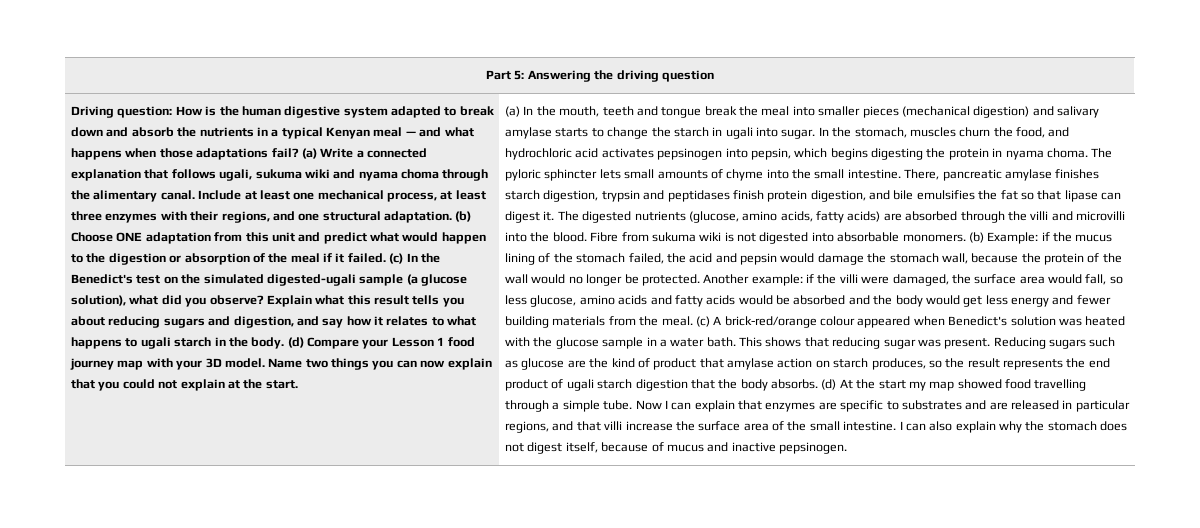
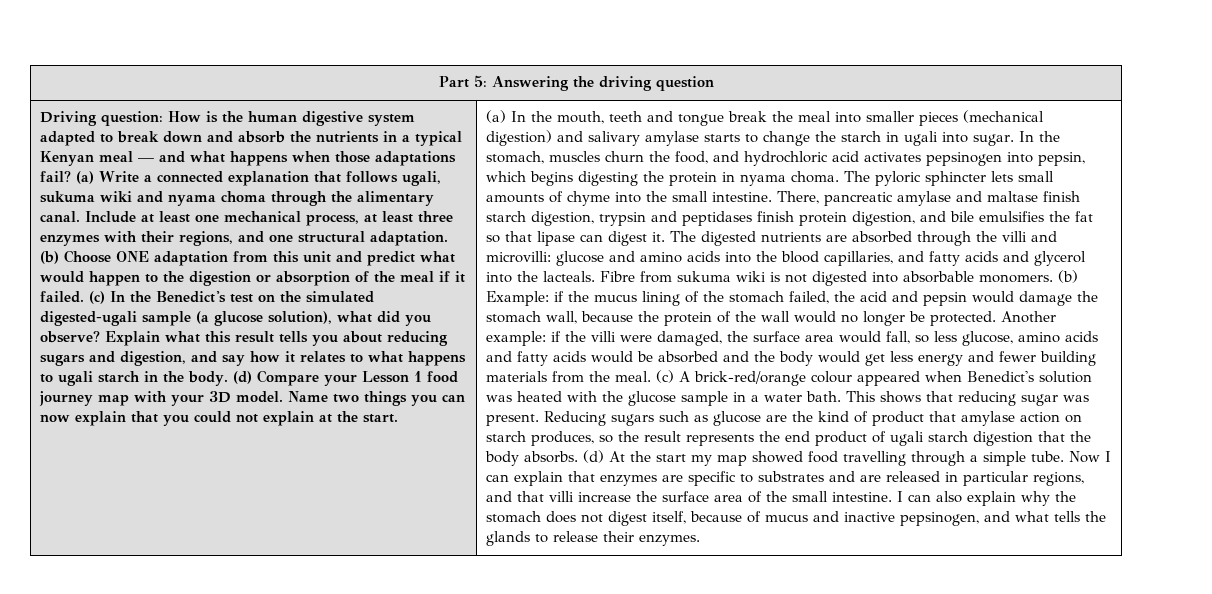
[1055,169,1100,179] finishes -> [956,191,1081,202] and maltase finish
[688,211,881,223] (glucose, amino acids, fatty acids) -> (822, 237) none
[1076,211,1126,221] [505,232,587,242] microvilli into the blood. -> [486,251,1087,266] [486,271,596,283] microvilli: glucose and amino acids into the blood capillaries, and fatty acids and glycerol into the lacteals.
[779,442,848,454] pepsinogen. -> [900,511,1107,526] [486,531,701,546] pepsinogen, and what tells the glands to release their enzymes.

